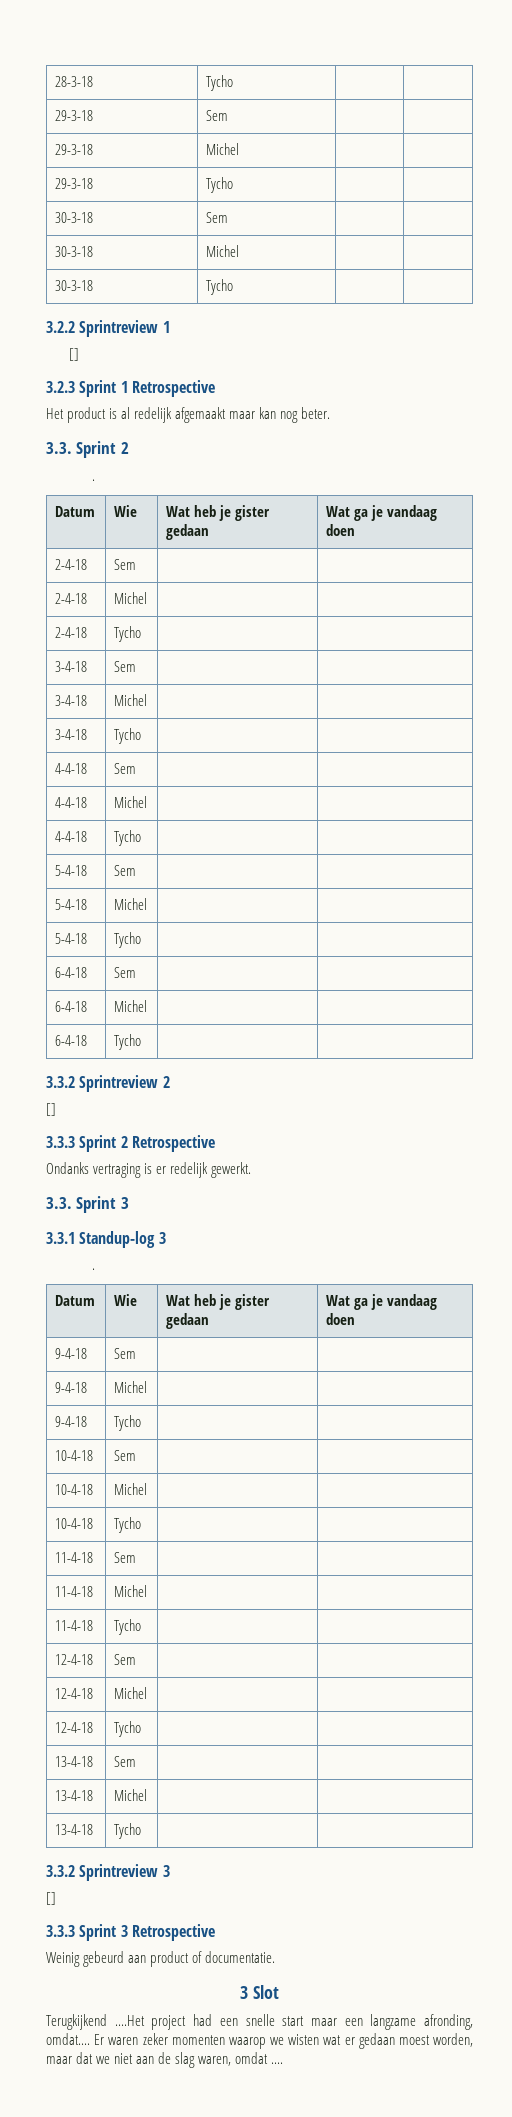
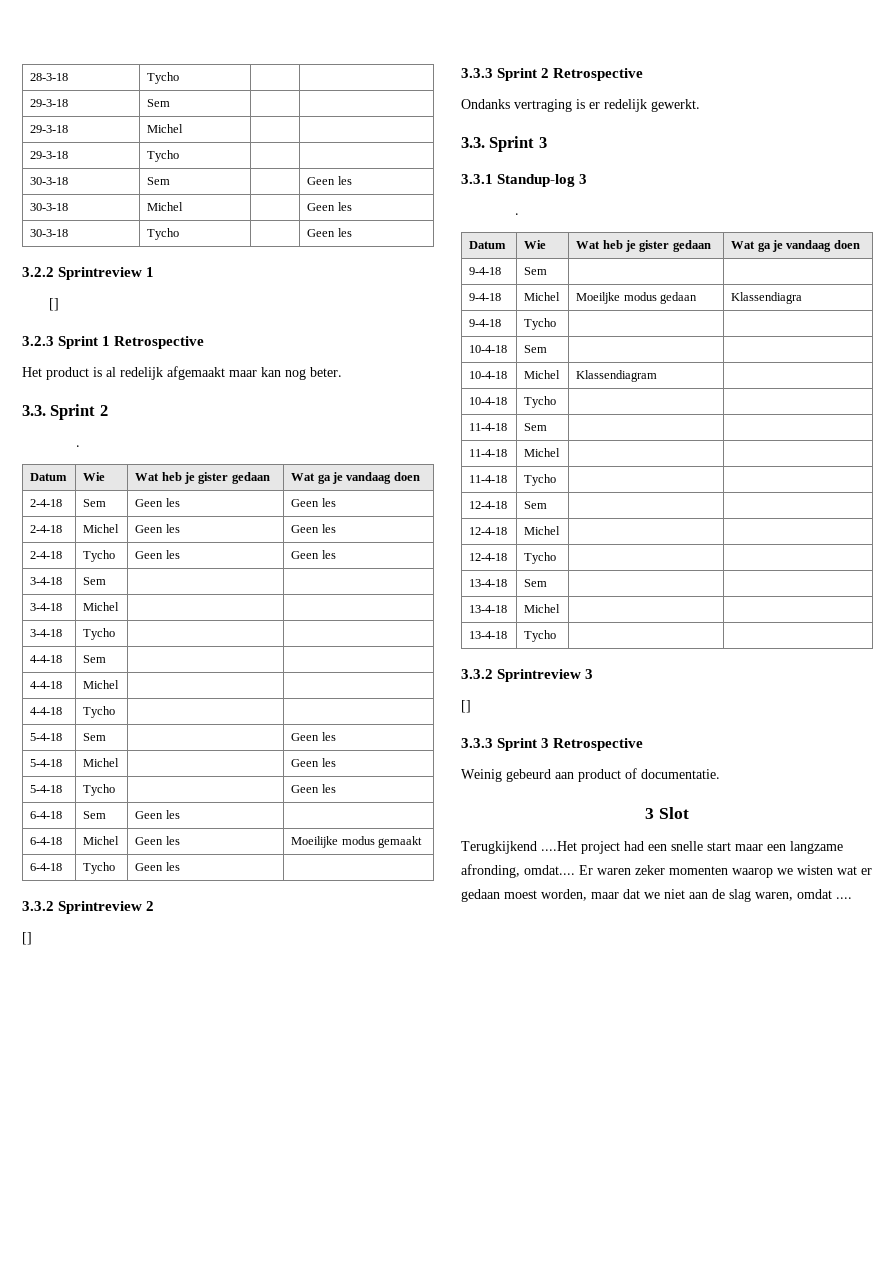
(229, 217) none -> [307,176,352,185] Geen les
(240, 251) none -> [307,202,352,211] Geen les
(234, 287) none -> [307,228,352,237] Geen les
[55,593,88,604] [114,592,148,604] [55,627,88,638] [114,626,142,642] | // 2-4-18 | Michel | | // 2-4-18 | Tycho | | -> [135,498,180,507] [291,498,336,507] [30,525,63,533] [83,524,120,533] [135,524,180,533] [291,524,336,533] [30,551,63,559] [83,550,116,562] [135,550,180,559] [291,550,336,559] Geen les | Geen les // 2-4-18 | Michel | Geen les | Geen les // 2-4-18 | Tycho | Geen les | Geen les
(137, 870) none -> [291,732,336,741] Geen les
(148, 904) none -> [291,758,336,767] Geen les
(142, 940) none -> [291,784,336,793] Geen les
(137, 972) none -> [135,810,180,819] Geen les
(148, 1006) | -> [135,836,180,845] [291,836,422,848] Geen les | Moeilijke modus gemaakt
(142, 1042) none -> [135,862,180,871] Geen les
(148, 1387) | -> [576,292,697,304] [731,292,803,304] Moeiljke modus gedaan | Klassendiagra
(148, 1489) none -> [576,370,658,382] Klassendiagram

